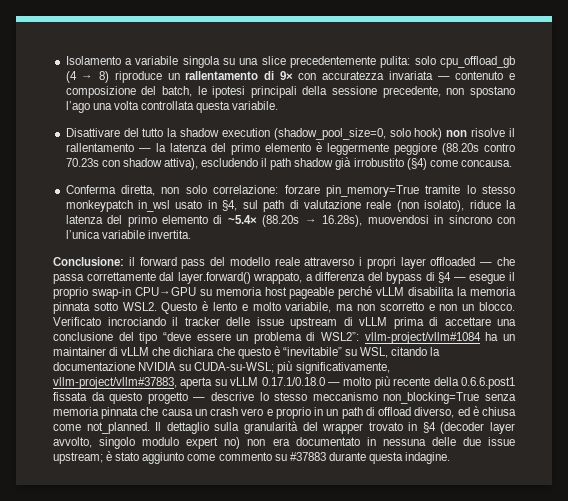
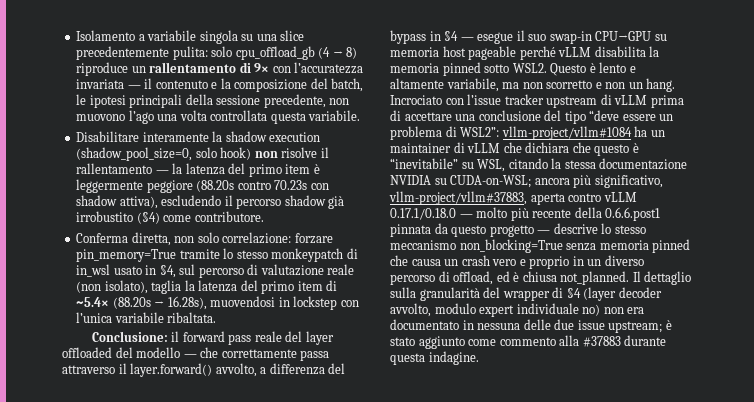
[322,71,385,80] accuratezza -> [294,62,364,74] l’accuratezza
(450, 78) none -> [144,78,153,89] il
(515, 76) none -> [220,78,231,89] la
[469,86,515,98] spostano -> [76,114,126,121] muovono
[65,128,164,137] Disattivare del tutto -> [76,131,209,142] Disabilitare interamente
[264,143,311,152] elemento -> [285,164,311,174] item
[270,158,292,170] path -> [236,198,282,209] percorso
[460,160,512,167] concausa. -> [194,211,264,222] contributore.
(133, 206) none -> [346,248,358,259] di
[263,200,285,212] path -> [198,267,244,278] percorso
[469,200,516,209] [65,215,208,227] riduce la latenza del primo elemento -> [151,280,323,294] taglia la latenza del primo item
[448,215,492,224] sincrono -> [293,296,338,310] lockstep
[147,230,191,239] invertita. -> [167,312,217,323] ribaltata.
[210,257,515,269] [53,272,303,284] del modello reale attraverso i propri layer offloaded — che passa correttamente dal layer.forward() wrappato, -> [254,331,334,345] [62,347,330,361] [62,363,257,377] reale del layer offloaded del modello — che correttamente passa attraverso il layer.forward() avvolto,
[425,272,435,281] di -> [429,31,441,41] in
[53,287,88,299] proprio -> [528,34,547,41] suo
[53,302,90,314] pinnata -> [442,62,481,76] pinned
[252,302,281,311] molto -> [390,78,444,89] altamente
[479,302,516,311] [53,317,284,326] blocco. Verificato incrociando il tracker delle issue -> [646,78,676,92] [390,94,544,105] hang. Incrociato con l’issue tracker
(441, 351) none -> [564,160,596,169] stessa
[194,361,390,374] CUDA-su-WSL; più significativamente, -> [450,175,663,188] CUDA-on-WSL; ancora più significativo,
[214,379,227,386] su -> [568,193,602,202] contro
[53,392,87,401] fissata -> [390,224,431,237] pinnata
[101,407,139,419] pinnata -> [652,239,691,253] pinned
[341,407,455,419] path di offload diverso, -> [604,255,644,266] [390,271,494,285] diverso percorso di offload,
[53,424,81,431] come -> (557, 276) none
[368,422,515,434] [53,437,136,449] trovato in §4 (decoder layer avvolto, singolo -> [552,287,662,301] [390,303,431,317] di §4 (layer decoder avvolto,
(219, 443) none -> [516,303,579,314] individuale
[274,454,287,461] su -> [559,335,580,346] alla

